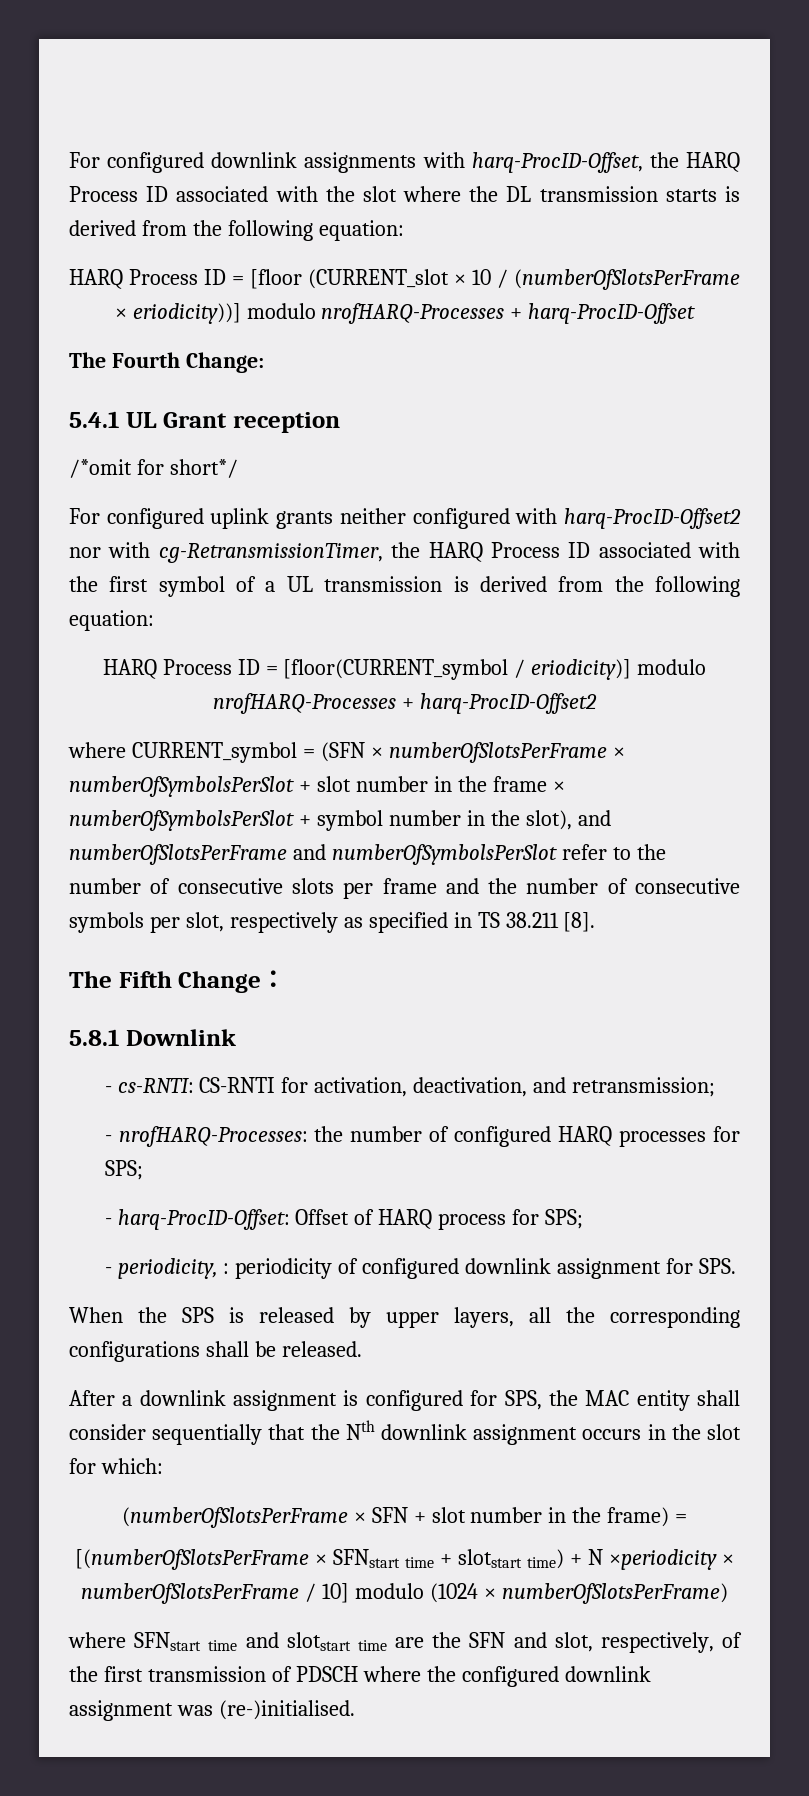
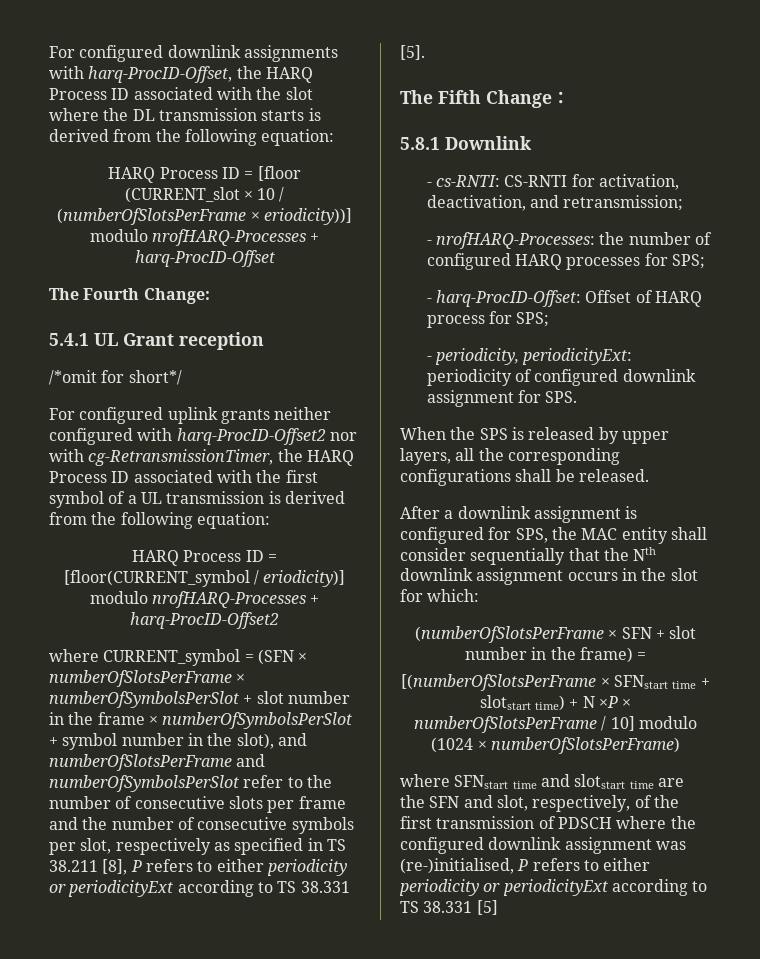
[563,912,596,932] [8]. -> [102,859,347,876] [49,880,350,897] [400,45,425,60] [8], P refers to either periodicity or periodicityExt according to TS 38.331 [5].
[223,1263,230,1274] : -> [522,348,633,365] periodicityExt:
[608,1549,717,1570] ×periodicity -> [598,696,618,708] ×P
[218,1700,355,1720] (re-)initialised. -> [400,858,651,874] [399,879,708,896] [400,900,498,915] (re-)initialised, P refers to either periodicity or periodicityExt according to TS 38.331 [5]

